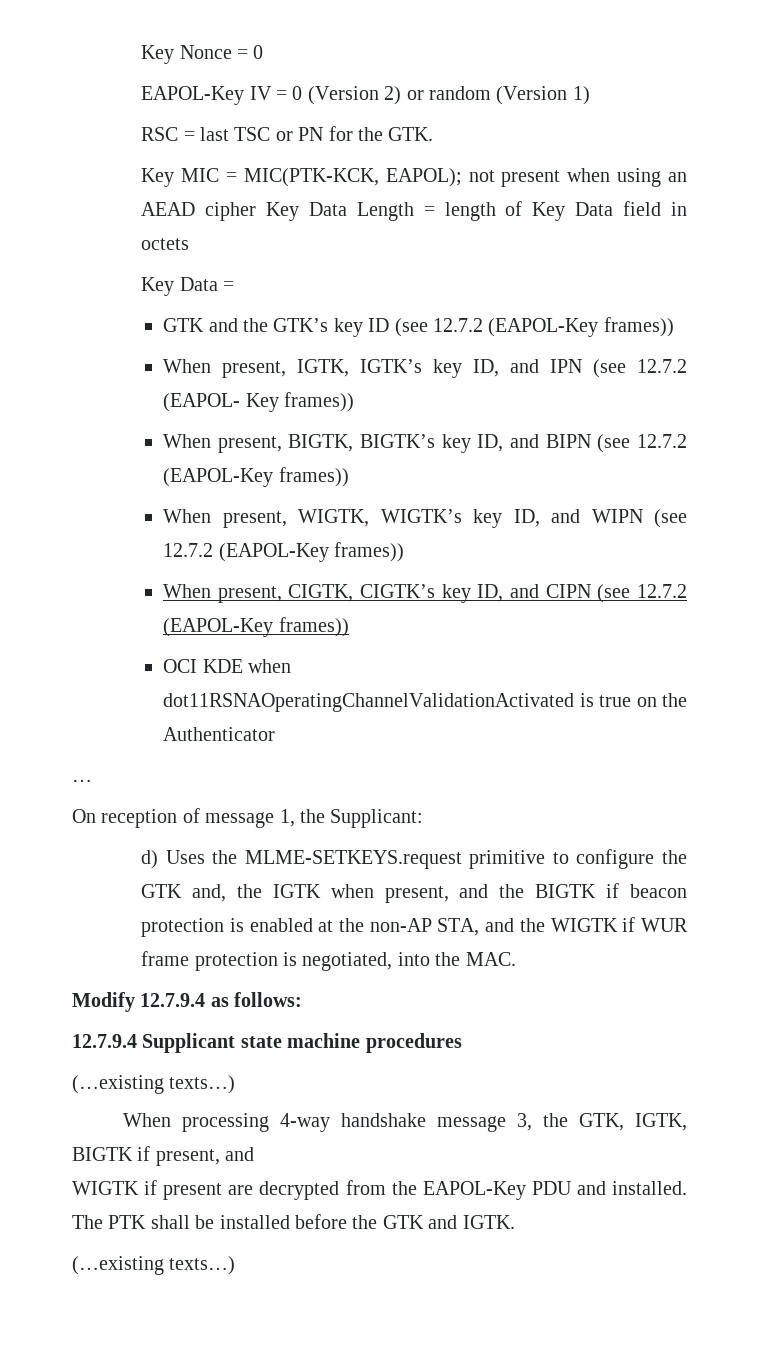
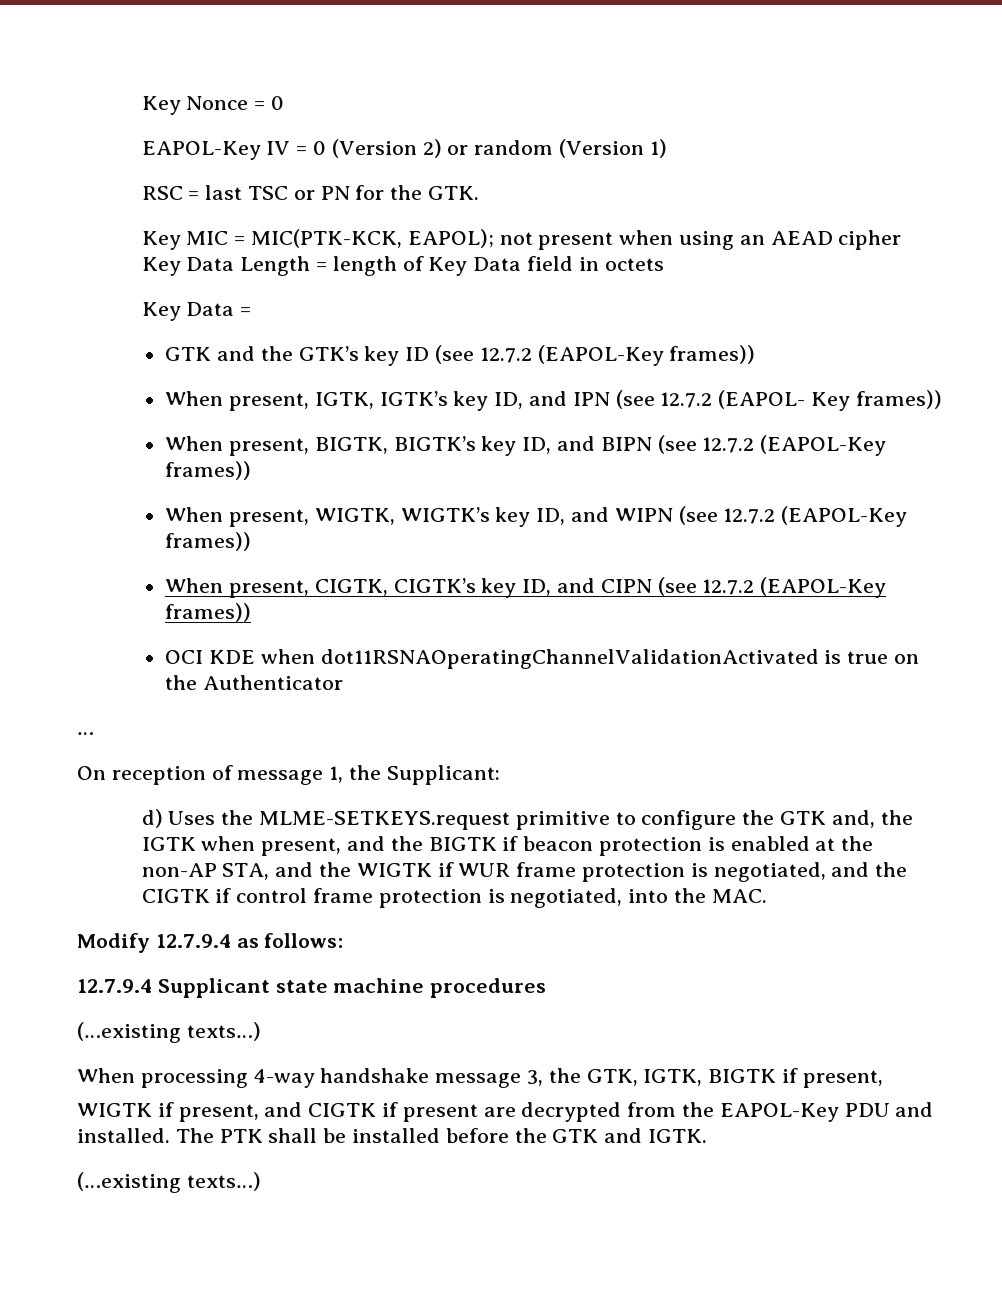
(393, 961) none -> [831,862,908,877] [141,888,623,908] and the CIGTK if control frame protection is negotiated,
[225,1147,255,1161] [72,1180,158,1195] and // WIGTK if -> [77,1102,399,1122] // WIGTK if present, and CIGTK if

